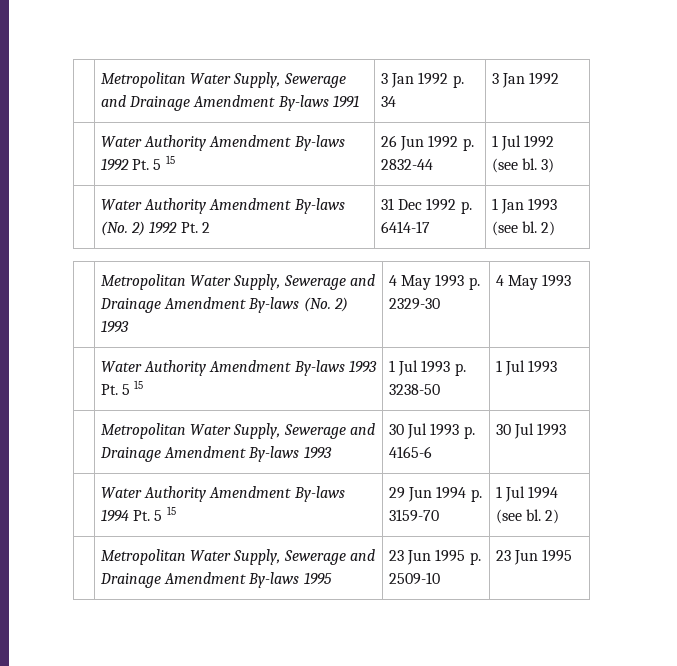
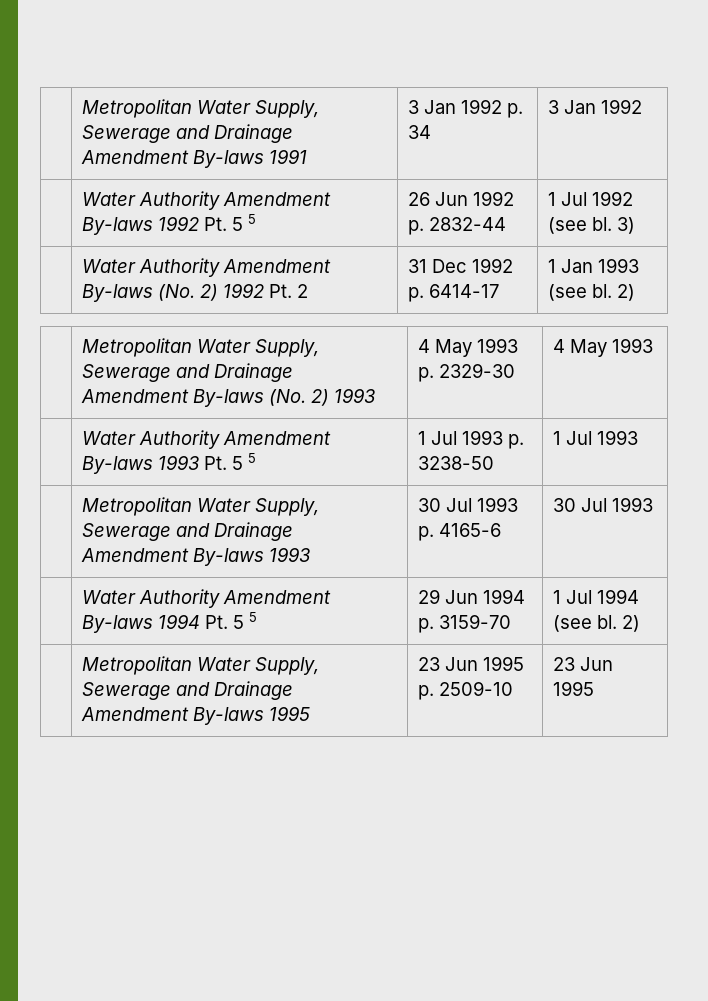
[165,155,175,164] 15 -> [247,214,256,224] 5
[134,380,144,389] 15 -> [247,453,256,463] 5
[166,506,176,515] 15 -> [248,612,257,622] 5

